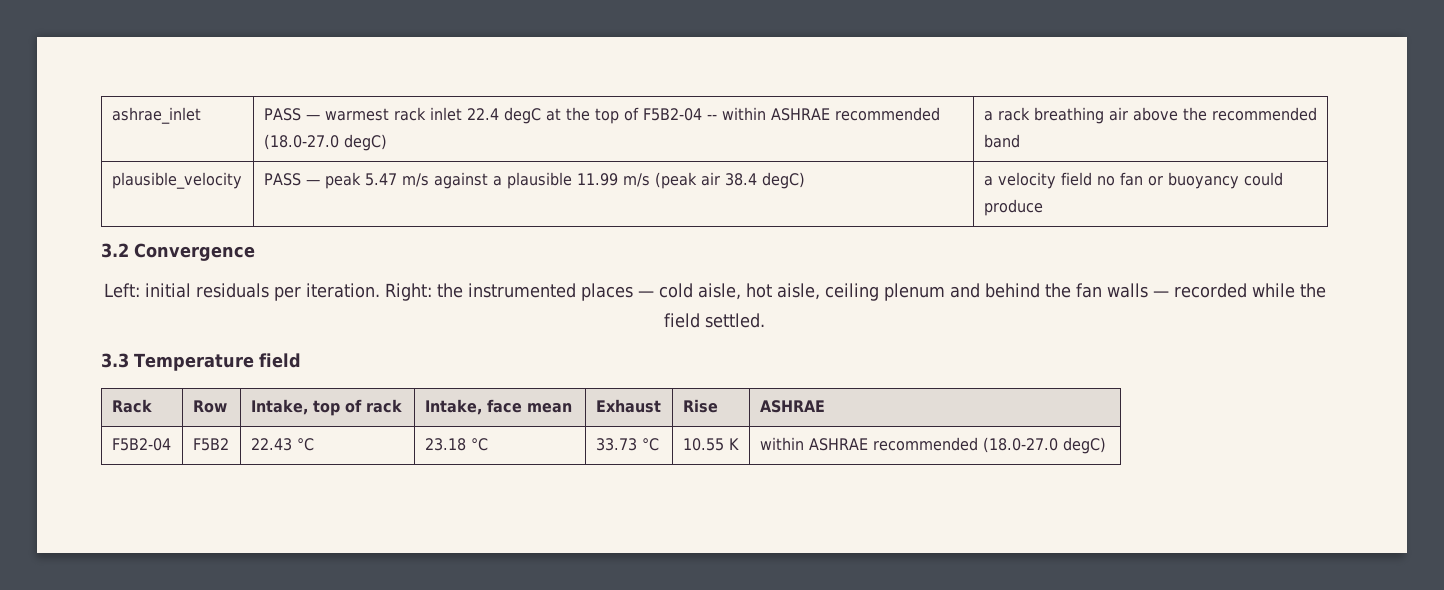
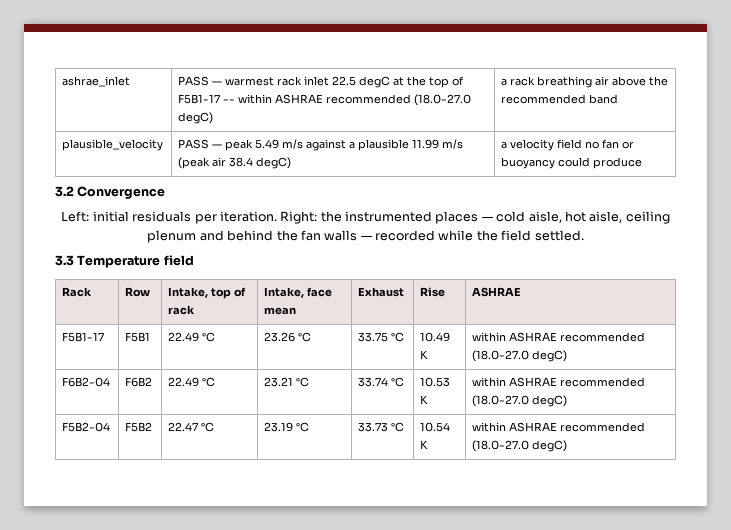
[466,108,499,120] 22.4 -> [332,76,357,86] 22.5
[642,108,702,121] F5B2-04 -> [178,94,221,104] F5B1-17
[364,173,397,186] 5.47 -> [255,139,280,149] 5.49
[111,438,171,451] [192,438,229,451] [250,438,314,451] [424,438,488,451] [595,438,659,451] [682,438,739,451] [759,437,1106,454] F5B2-04 | F5B2 | 22.43 °C | 23.18 °C | 33.73 °C | 10.55 K | within ASHRAE recommended (18.0-27.0 degC) -> [62,332,105,342] [125,332,151,342] [168,332,216,342] [264,332,312,342] [358,332,405,342] [420,332,451,342] [420,350,429,359] [472,332,646,342] [472,350,568,362] [62,377,111,387] [125,377,153,387] [168,377,216,387] [264,377,310,387] [358,377,405,387] [420,377,451,387] [420,395,429,404] [472,377,646,387] [472,395,568,407] [62,422,111,432] [125,422,153,432] [168,422,215,432] [264,422,310,432] [358,422,405,432] [420,422,451,432] [420,440,429,449] [472,422,646,432] [472,440,568,452] F5B1-17 | F5B1 | 22.49 °C | 23.26 °C | 33.75 °C | 10.49 K | within ASHRAE recommended (18.0-27.0 degC) // F6B2-04 | F6B2 | 22.49 °C | 23.21 °C | 33.74 °C | 10.53 K | within ASHRAE recommended (18.0-27.0 degC) // F5B2-04 | F5B2 | 22.47 °C | 23.19 °C | 33.73 °C | 10.54 K | within ASHRAE recommended (18.0-27.0 degC)

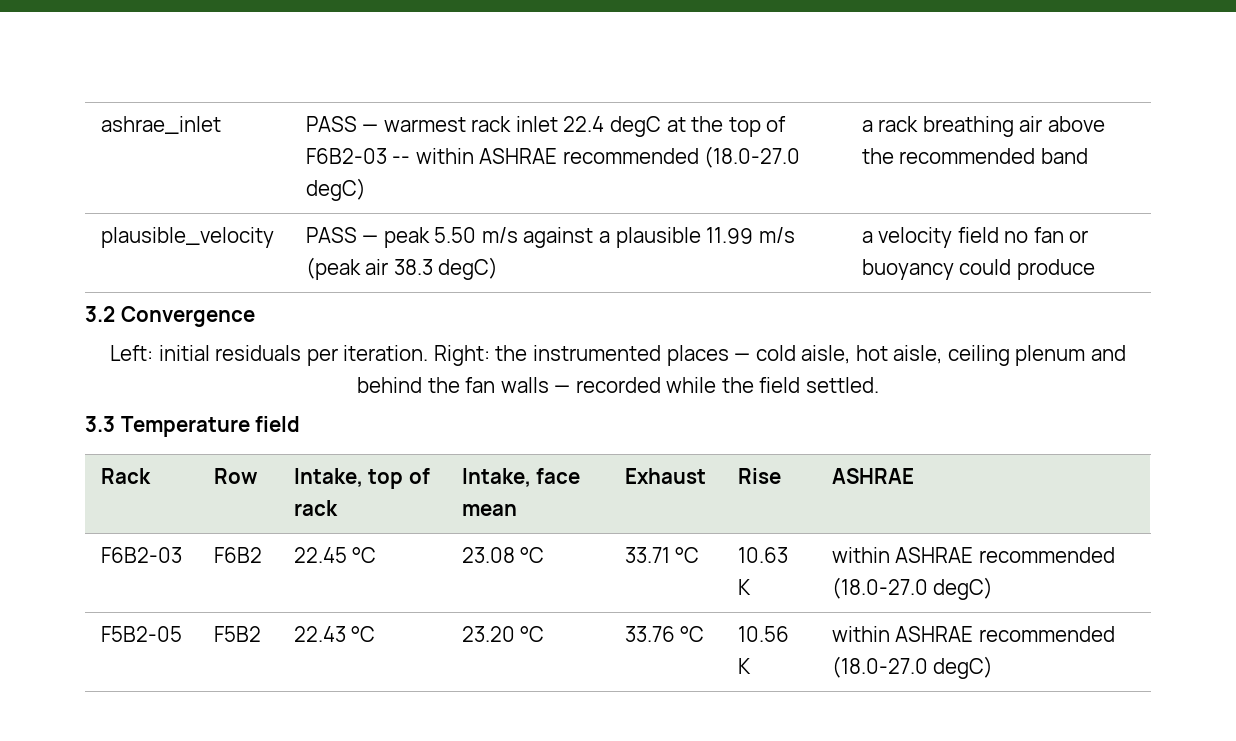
[332,76,357,86] 22.5 -> [563,116,605,132] 22.4
[178,94,221,104] F5B1-17 -> [305,148,387,164] F6B2-03
[255,139,280,149] 5.49 -> [434,227,477,243] 5.50
[229,157,254,167] 38.4 -> [393,259,433,275] 38.3
[62,332,105,342] [125,332,151,342] [168,332,216,342] [264,332,312,342] [358,332,405,342] [420,332,451,342] [420,350,429,359] [472,332,646,342] [472,350,568,362] [62,377,111,387] [125,377,153,387] [168,377,216,387] [264,377,310,387] [358,377,405,387] [420,377,451,387] [420,395,429,404] [472,377,646,387] [472,395,568,407] [62,422,111,432] [125,422,153,432] [168,422,215,432] [264,422,310,432] [358,422,405,432] [420,422,451,432] [420,440,429,449] [472,422,646,432] [472,440,568,452] F5B1-17 | F5B1 | 22.49 °C | 23.26 °C | 33.75 °C | 10.49 K | within ASHRAE recommended (18.0-27.0 degC) // F6B2-04 | F6B2 | 22.49 °C | 23.21 °C | 33.74 °C | 10.53 K | within ASHRAE recommended (18.0-27.0 degC) // F5B2-04 | F5B2 | 22.47 °C | 23.19 °C | 33.73 °C | 10.54 K | within ASHRAE recommended (18.0-27.0 degC) -> [100,547,182,563] [213,547,262,563] [293,547,377,563] [461,547,545,563] [624,547,700,563] [737,547,788,563] [737,579,751,595] [831,547,1115,563] [831,577,994,600] [100,626,182,642] [213,626,261,642] [293,626,376,642] [461,626,545,642] [624,626,705,642] [737,626,789,642] [737,658,751,674] [831,626,1115,642] [831,656,994,679] F6B2-03 | F6B2 | 22.45 °C | 23.08 °C | 33.71 °C | 10.63 K | within ASHRAE recommended (18.0-27.0 degC) // F5B2-05 | F5B2 | 22.43 °C | 23.20 °C | 33.76 °C | 10.56 K | within ASHRAE recommended (18.0-27.0 degC)

